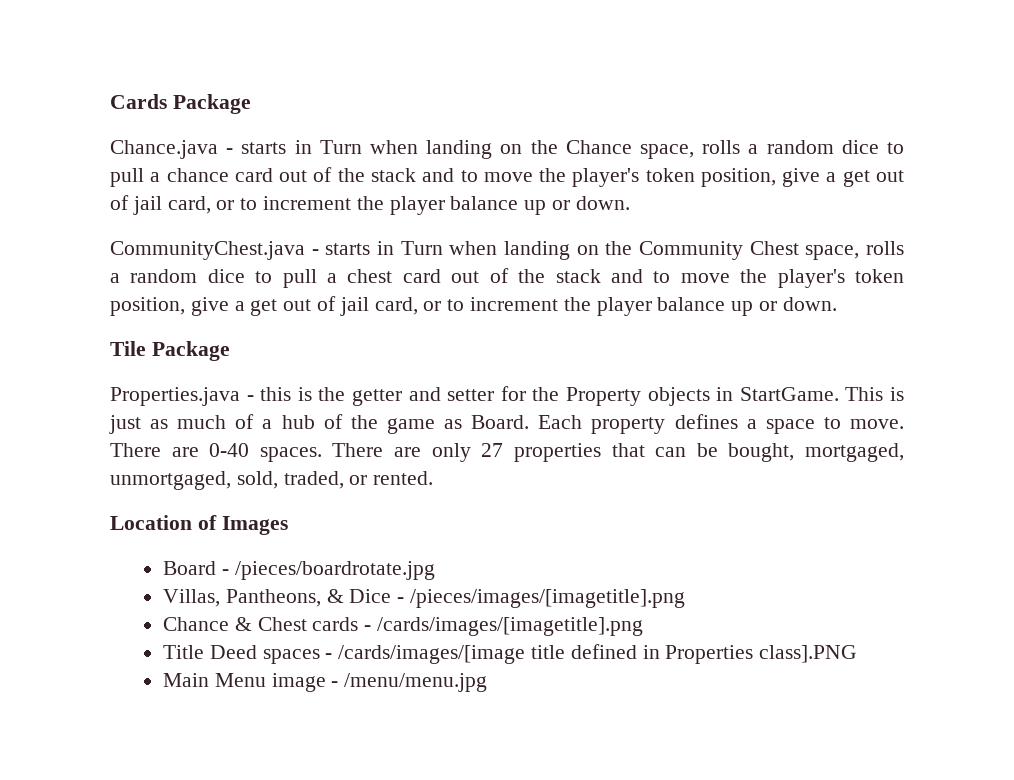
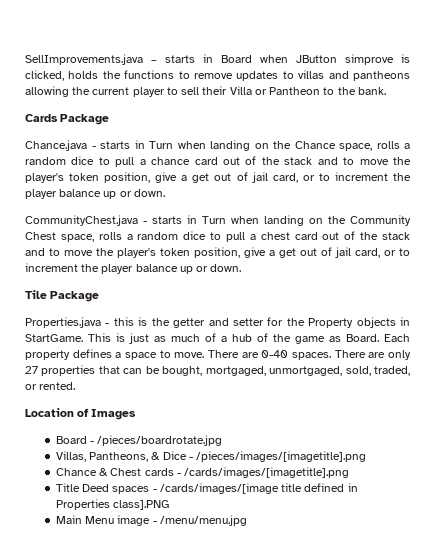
(110, 101) none -> [25,54,410,65] [25,70,410,81] [25,86,386,97] SellImprovements.java – starts in Board when JButton simprove is clicked, holds the functions to remove updates to villas and pantheons allowing the current player to sell their Villa or Pantheon to the bank. //

